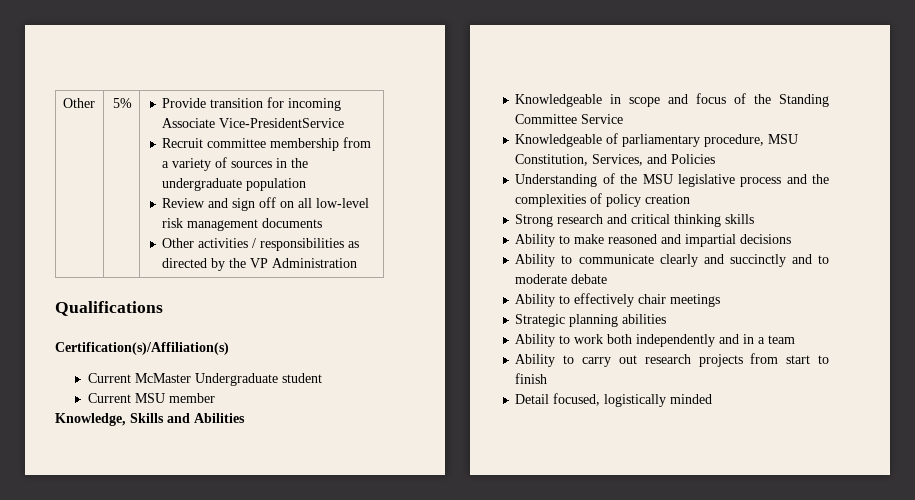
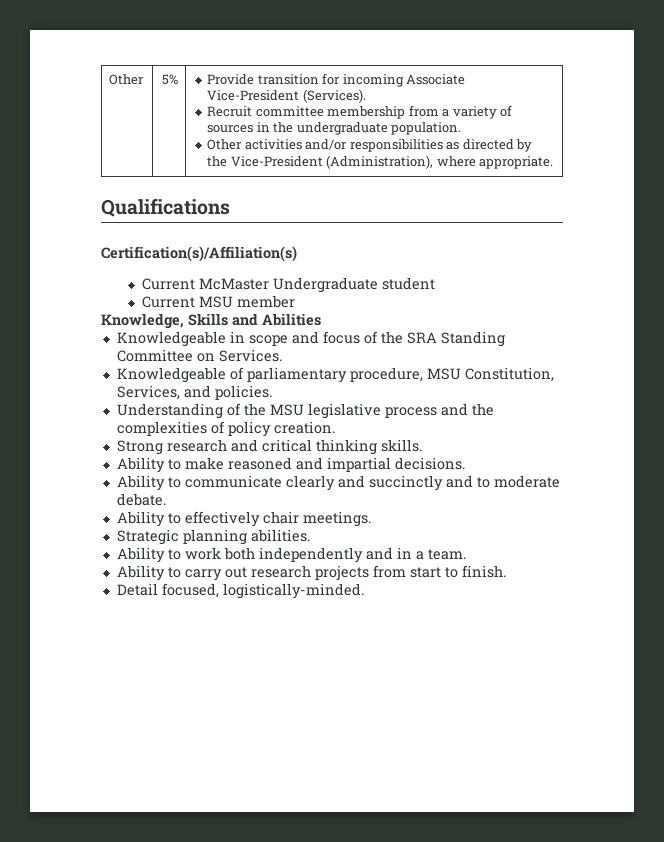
[219,118,345,128] Vice-PresidentService -> [207,89,366,103] Vice-President (Services).
[246,178,307,191] [162,197,370,211] [162,218,323,231] population // Review and sign off on all low-level risk management documents -> [391,122,462,135] population.
[252,238,257,248] / -> [305,139,348,150] and/or
[250,258,358,268] VP Administration -> [230,155,554,169] Vice-President (Administration), where appropriate.
(772, 99) none -> [406,332,437,344] SRA
[581,114,624,124] Service -> [196,349,282,362] on Services.
[671,154,716,164] Policies -> [214,385,272,400] policies.
[645,194,691,204] creation -> [273,421,335,434] creation.
[725,214,755,224] skills -> [380,439,422,452] skills.
[740,234,792,244] decisions -> [394,457,465,470] decisions.
[571,274,608,284] debate -> [116,493,166,506] debate.
[670,294,721,307] meetings -> [302,511,371,527] meetings.
[622,314,667,324] abilities -> [250,529,310,542] abilities.
[768,335,796,344] team -> [427,549,466,560] team.
[515,373,548,384] finish -> [461,565,506,578] finish.
[604,394,713,407] logistically minded -> [222,583,364,599] logistically-minded.

